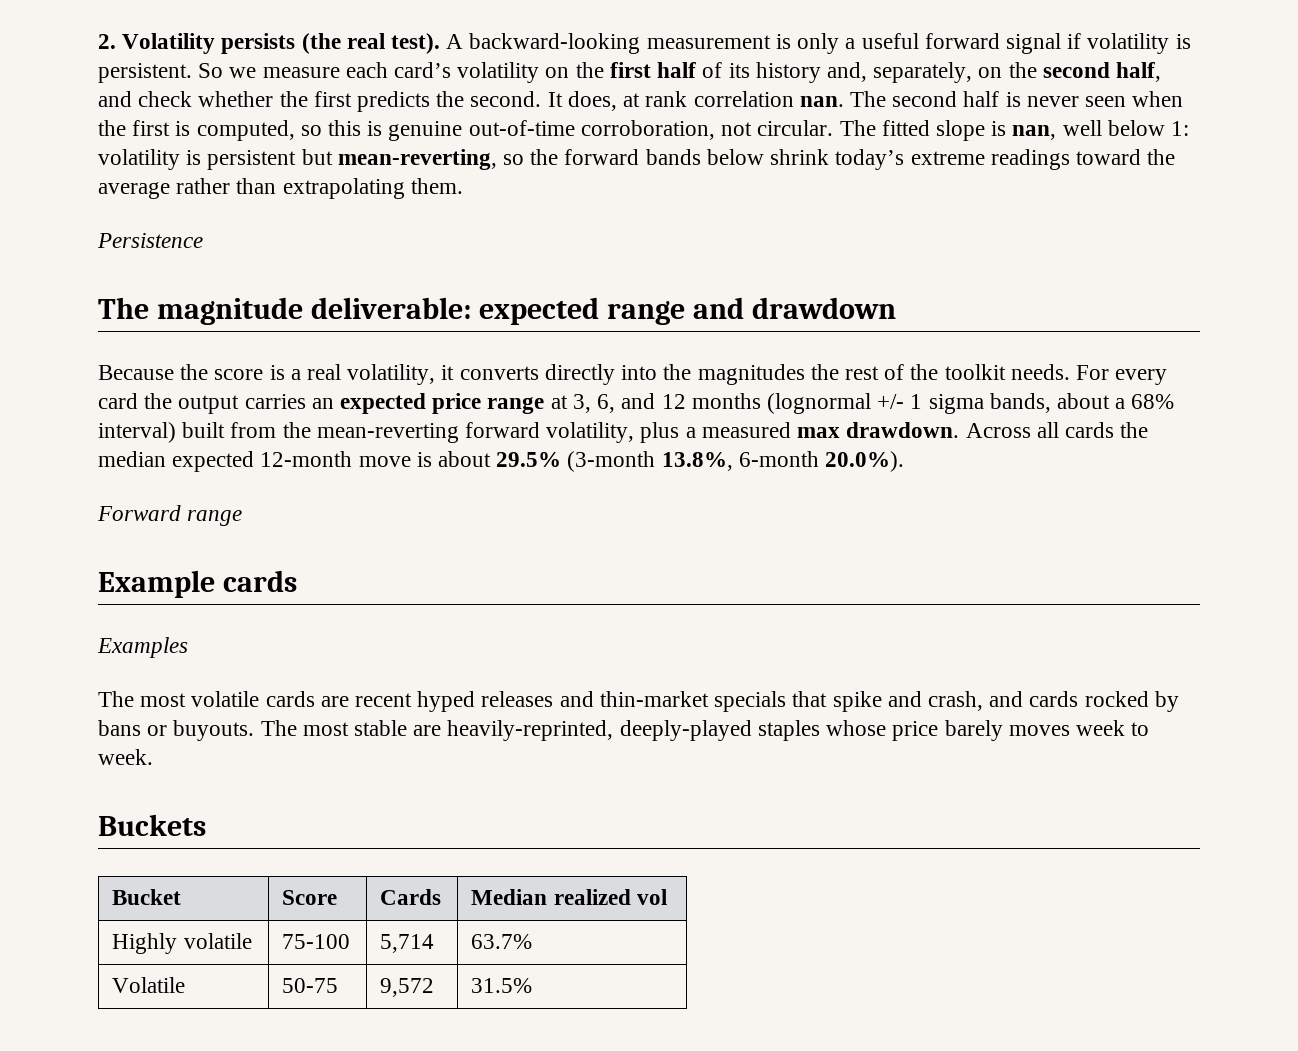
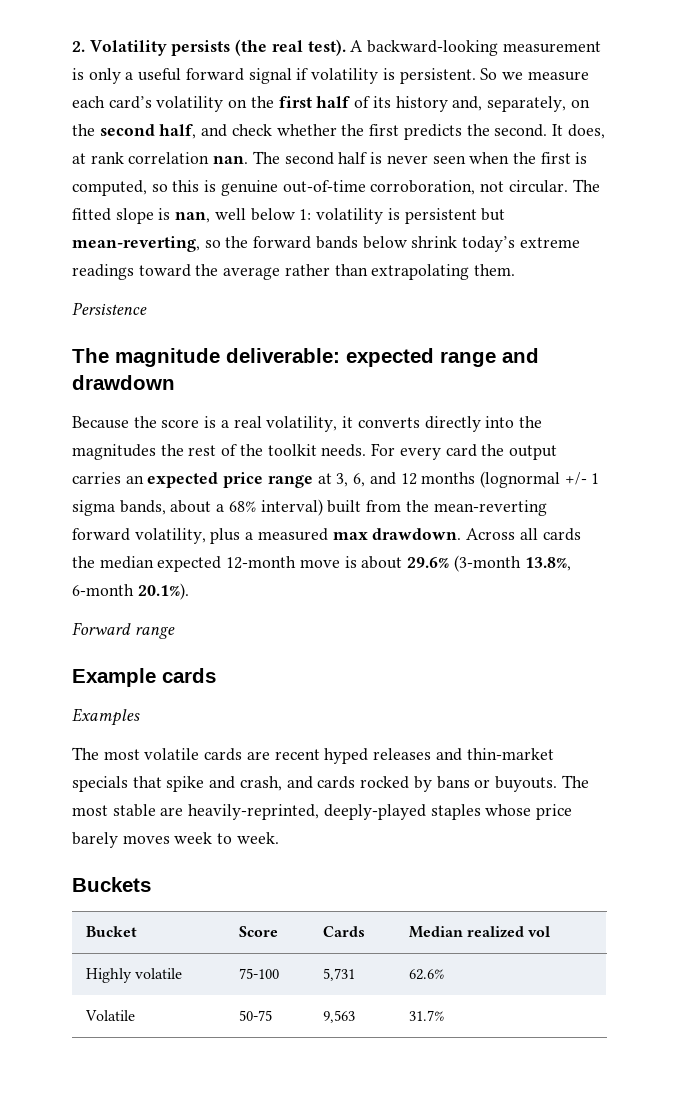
[496,452,562,467] 29.5% -> [407,557,450,568] 29.6%
[825,451,905,472] 20.0%). -> [137,583,189,600] 20.1%).
[380,934,435,953] [471,934,533,949] 5,714 | 63.7% -> [322,968,355,981] [408,969,444,980] 5,731 | 62.6%
[380,978,435,997] [471,978,533,993] 9,572 | 31.5% -> [322,1010,355,1023] [408,1010,444,1021] 9,563 | 31.7%

